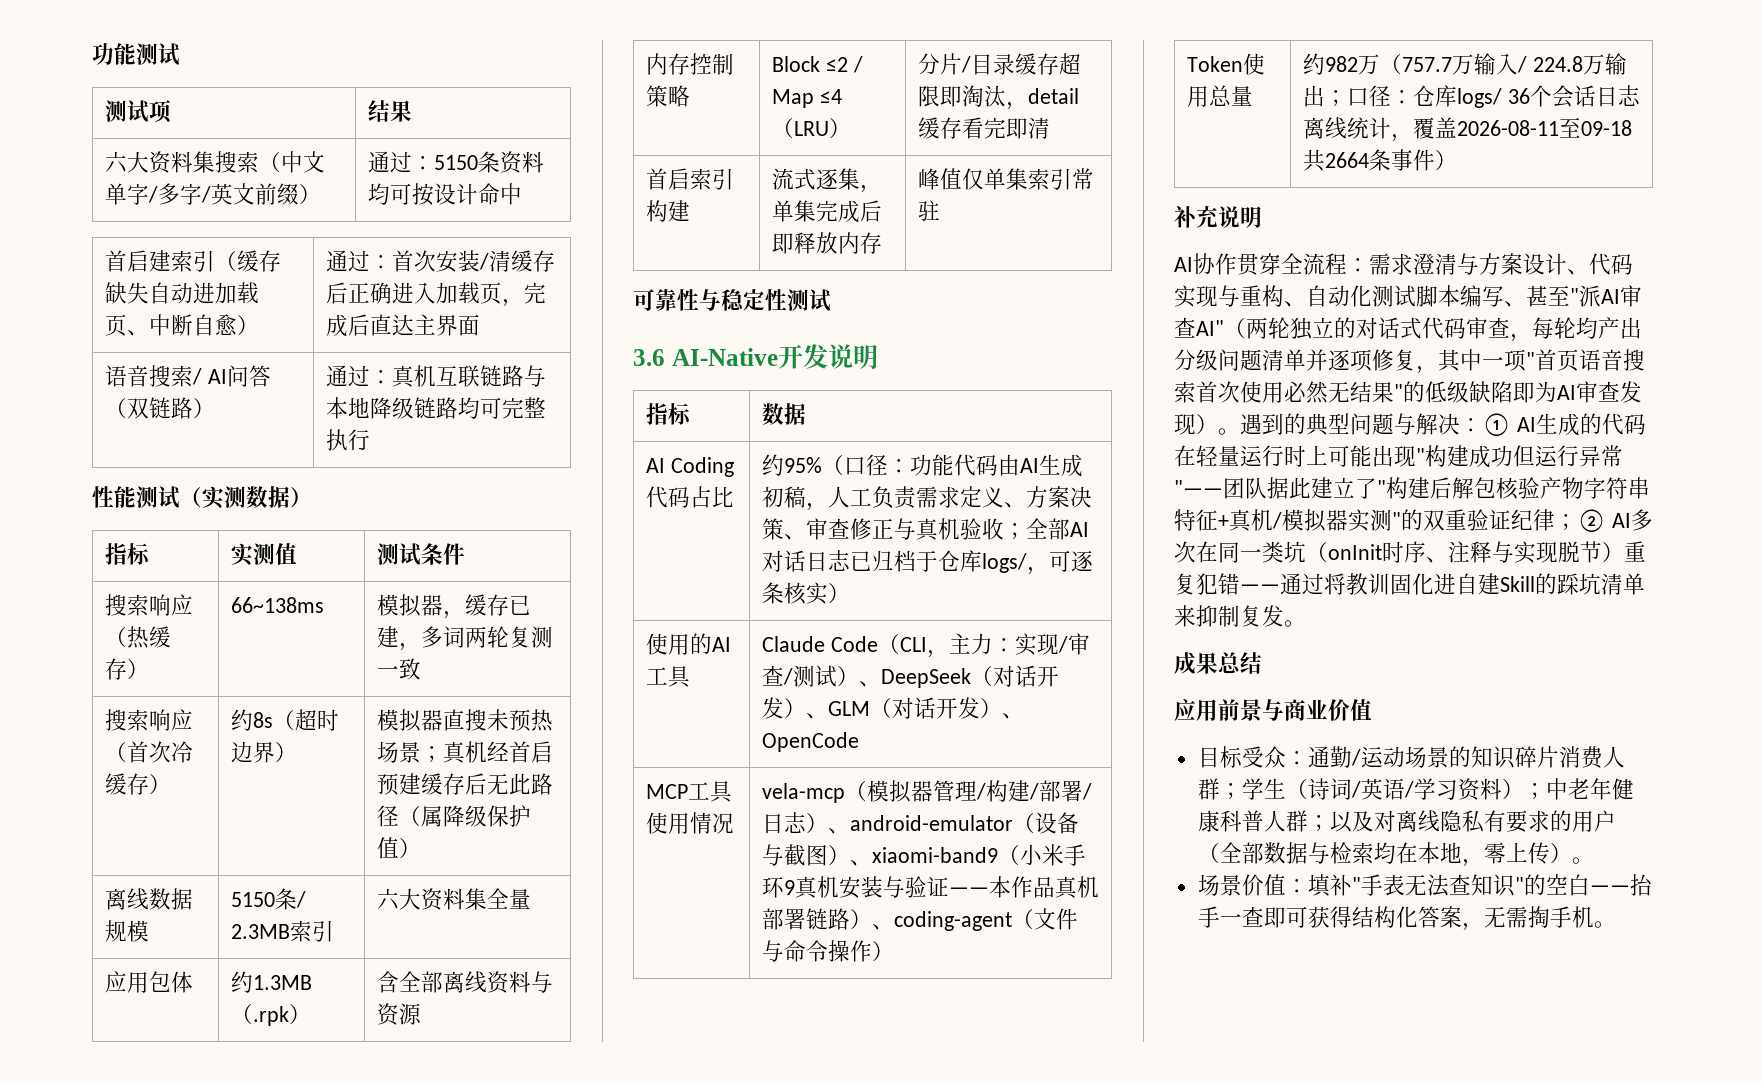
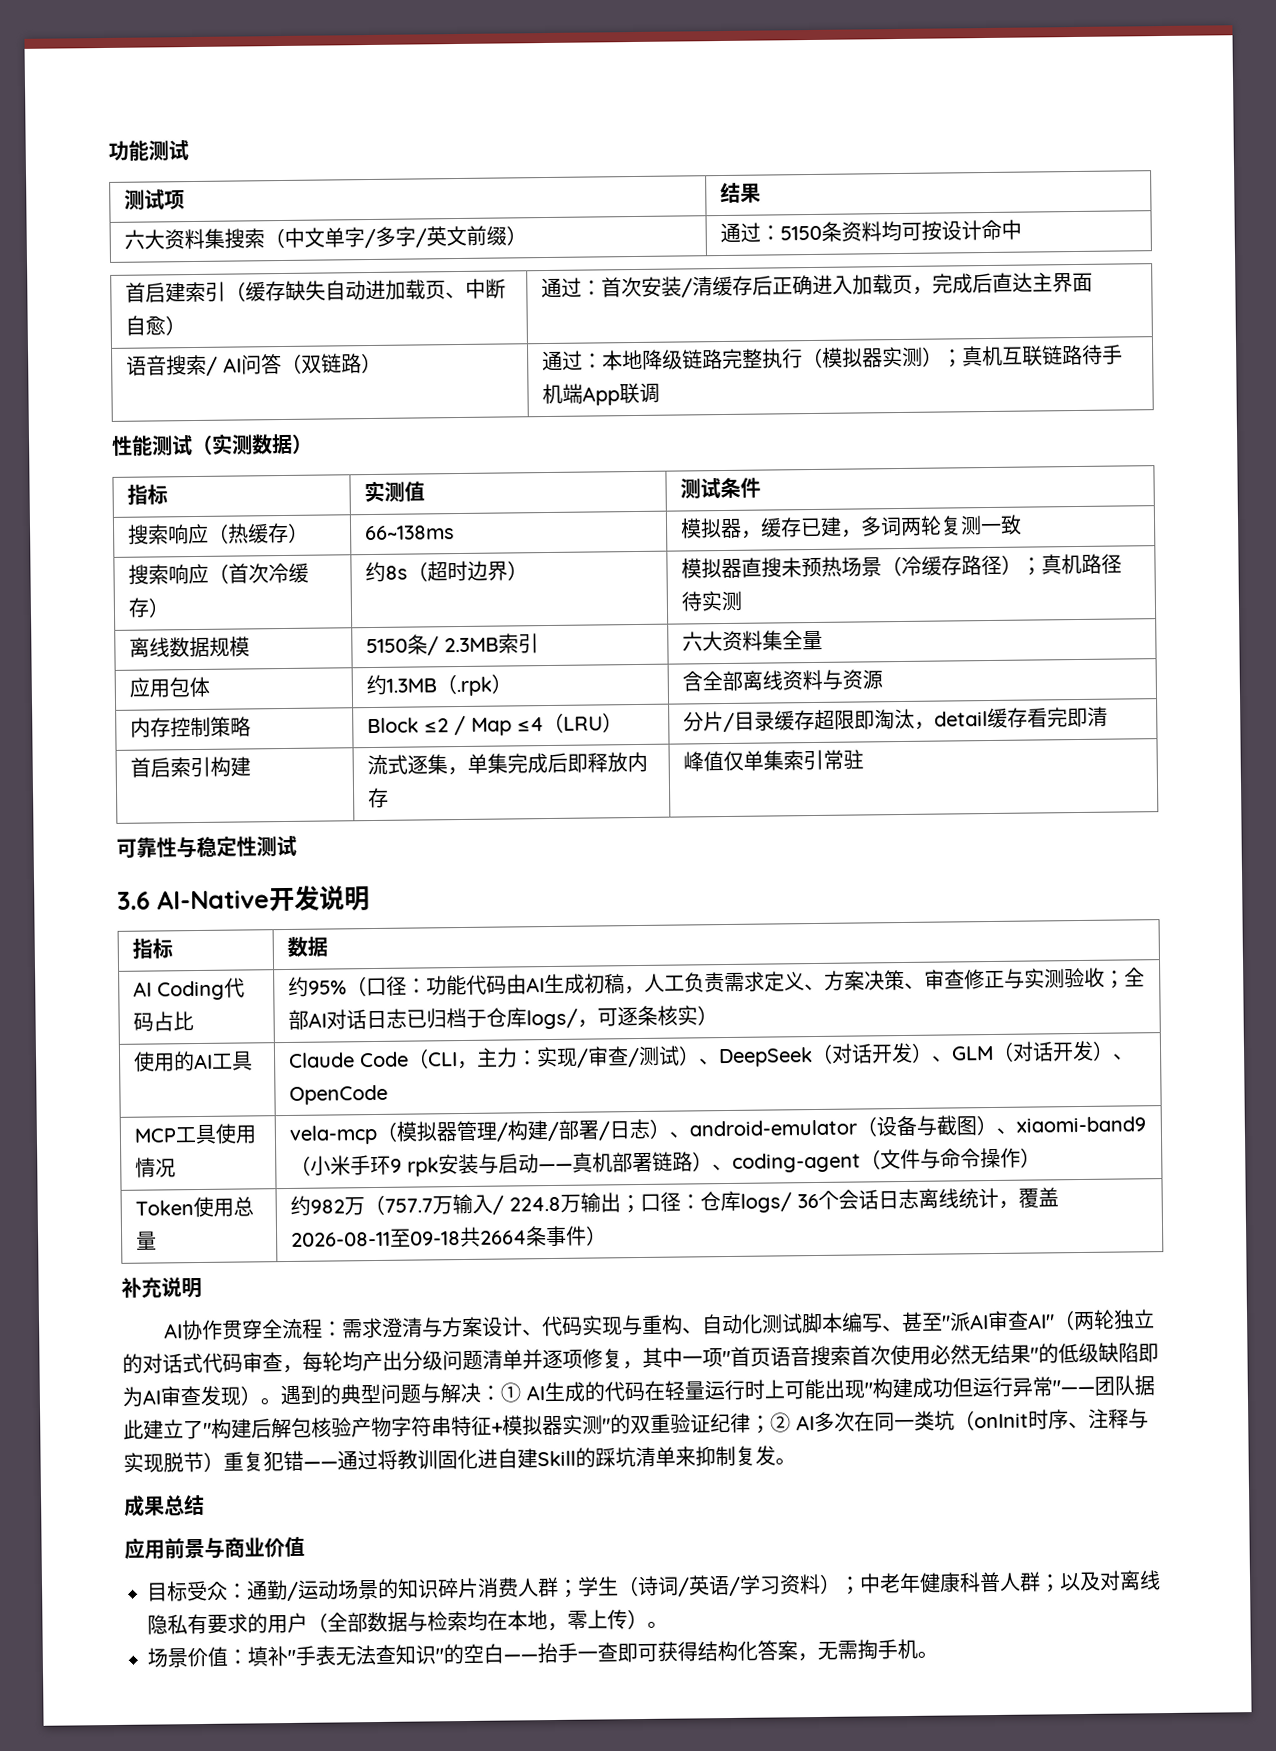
[391,365,546,388] [325,397,546,419] [325,429,370,451] 真机互联链路与本地降级链路均可完整执行 -> [602,344,1124,371] [542,382,661,406] 本地降级链路完整执行（模拟器实测）；真机互联链路待手机端App联调
[420,741,553,764] [376,773,553,796] [376,805,531,827] [376,837,421,859] ；真机经首启预建缓存后无此路径（属降级保护值） -> [881,553,1123,577] [681,590,744,612] （冷缓存路径）；真机路径待实测
[915,518,960,541] 真机 -> [1024,968,1066,989] 实测
[794,876,1055,899] 真机安装与验证——本作品 -> [407,1153,574,1177] rpk安装与启动——
[1229,509,1282,532] 真机/ -> (503, 1428) none

